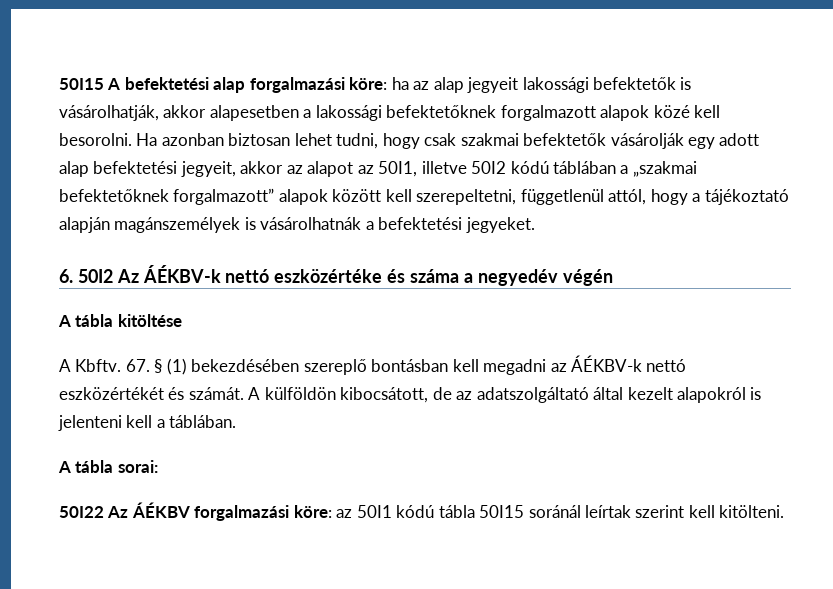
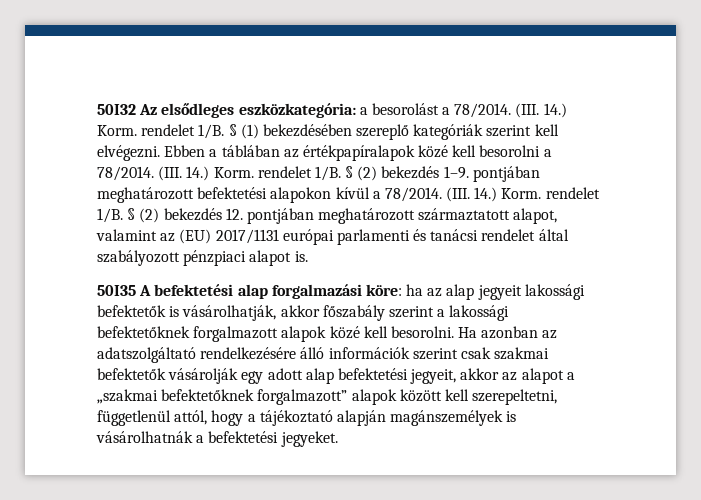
[59,78,104,90] 50I15 -> [97,103,567,118] [97,124,559,140] [97,145,552,161] [97,166,540,182] [97,187,600,203] [97,208,558,224] [96,229,569,245] [97,250,308,266] [97,285,136,296] 50I32 Az elsődleges eszközkategória: a besorolást a 78/2014. (III. 14.) Korm. rendelet 1/B. § (1) bekezdésében szereplő kategóriák szerint kell elvégezni. Ebben a táblában az értékpapíralapok közé kell besorolni a 78/2014. (III. 14.) Korm. rendelet 1/B. § (2) bekezdés 1–9. pontjában meghatározott befektetési alapokon kívül a 78/2014. (III. 14.) Korm. rendelet 1/B. § (2) bekezdés 12. pontjában meghatározott származtatott alapot, valamint az (EU) 2017/1131 európai parlamenti és tanácsi rendelet által szabályozott pénzpiaci alapot is. // 50I35
[209,105,299,121] alapesetben -> [322,305,434,321] főszabály szerint
[228,133,420,149] biztosan lehet tudni, hogy -> [542,330,558,339] [97,347,458,363] az adatszolgáltató rendelkezésére álló információk szerint
[357,161,617,177] az 50I1, illetve 50I2 kódú táblában -> (564, 376) none
[59,265,613,286] [58,314,182,327] [59,355,687,375] [59,387,762,403] [58,415,237,431] [58,460,158,473] [59,502,785,521] // 6. 50I2 Az ÁÉKBV-k nettó eszközértéke és száma a negyedév végén // A tábla kitöltése // A Kbftv. 67. § (1) bekezdésében szereplő bontásban kell megadni az ÁÉKBV-k nettó eszközértékét és számát. A külföldön kibocsátott, de az adatszolgáltató által kezelt alapokról is jelenteni kell a táblában. // A tábla sorai: // 50I22 Az ÁÉKBV forgalmazási köre: az 50I1 kódú tábla 50I15 soránál leírtak szerint kell kitölteni. -> (338, 439) none

